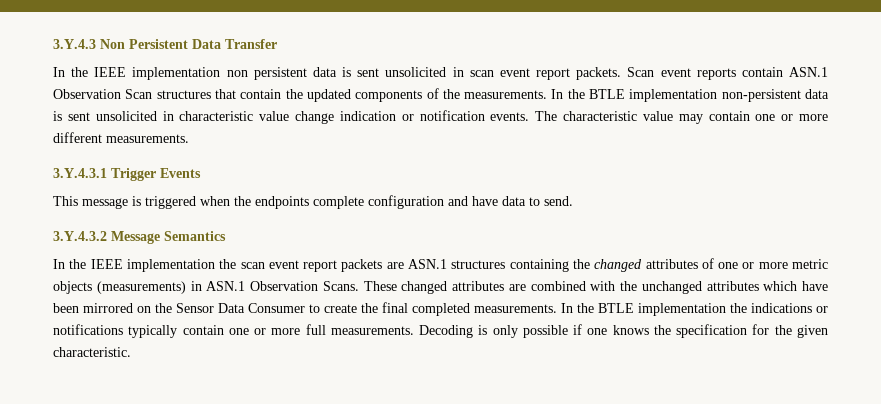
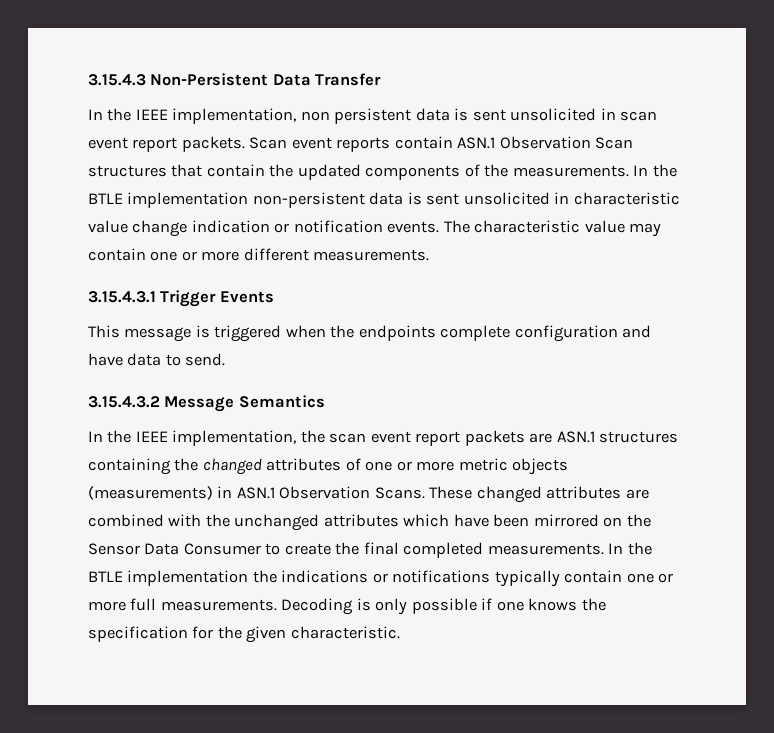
[53,39,188,49] 3.Y.4.3 Non Persistent -> [88,73,269,86] 3.15.4.3 Non-Persistent
[132,67,221,80] implementation -> [172,108,297,124] implementation,
[53,168,107,178] 3.Y.4.3.1 -> [88,291,156,303] 3.15.4.3.1
[53,231,107,241] 3.Y.4.3.2 -> [88,396,160,408] 3.15.4.3.2
[126,259,215,272] implementation -> [172,430,297,446] implementation,

